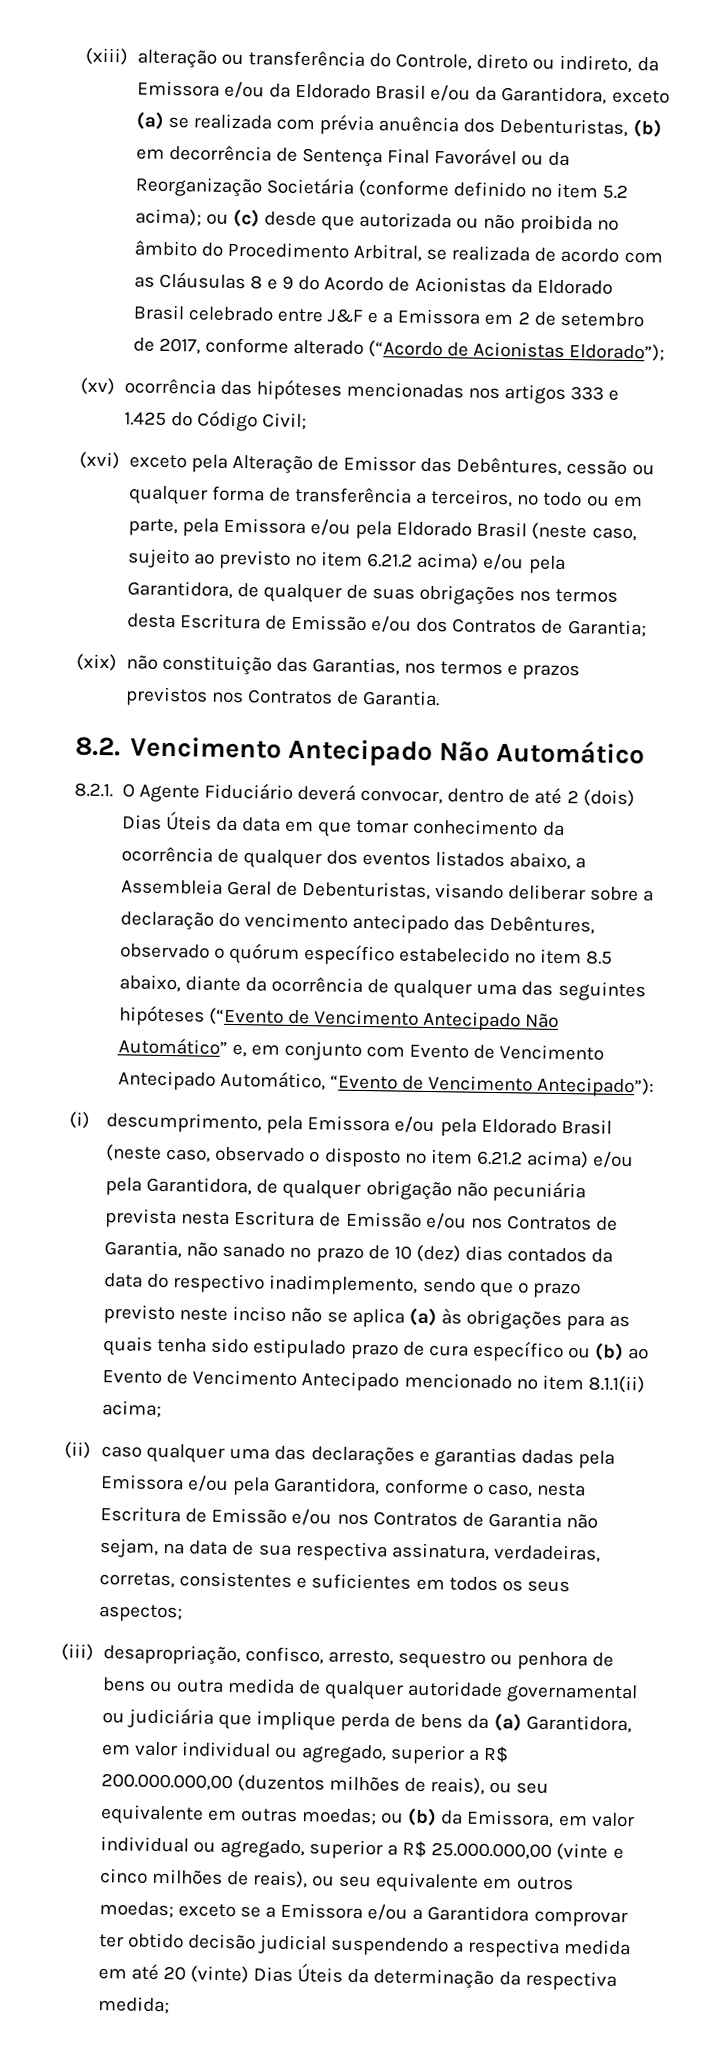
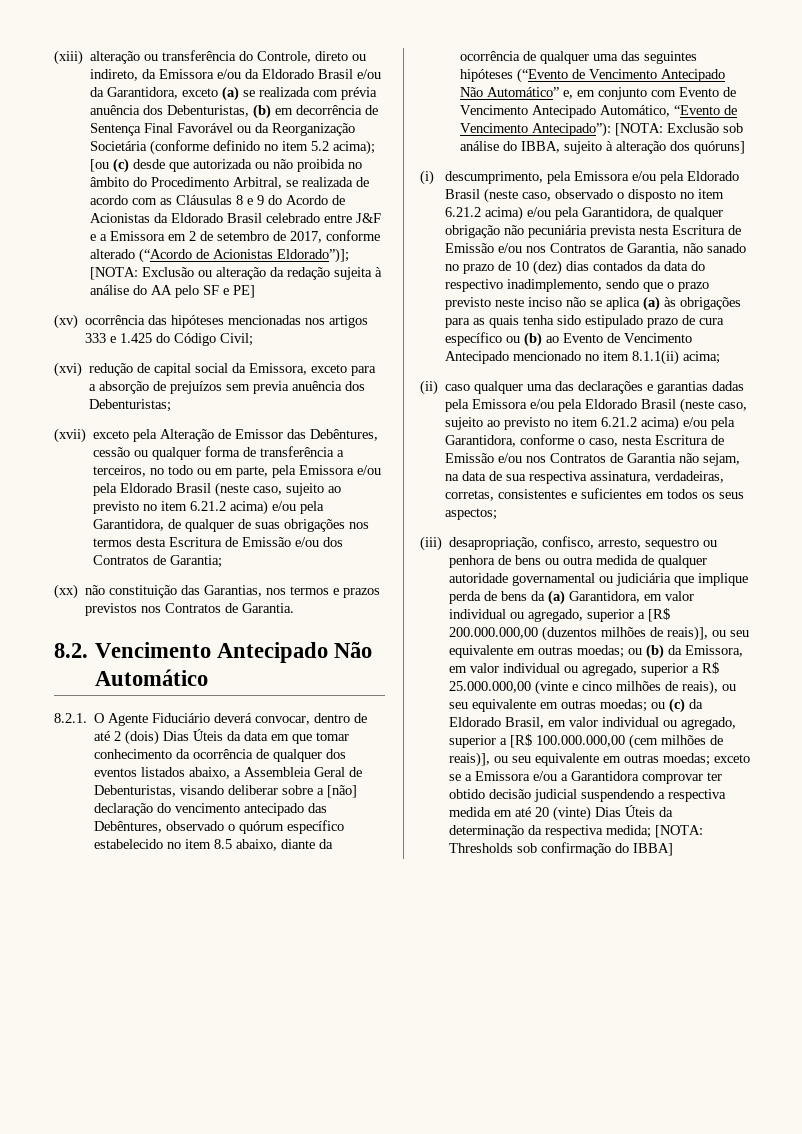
[205,213,229,225] ou -> [90,159,110,172] [ou
[569,343,666,362] Eldorado”); -> [277,248,350,263] [90,267,383,280] [90,285,256,298] Eldorado”)]; [NOTA: Exclusão ou alteração da redação sujeita à análise do AA pelo SF e PE]
(120, 460) none -> [89,363,377,376] [89,381,366,394] [89,399,172,412] [54,428,86,443] redução de capital social da Emissora, exceto para a absorção de prejuízos sem previa anuência dos Debenturistas; // (xvii)
[76,653,117,672] (xix) -> [54,584,78,599] (xx)
(655, 896) none -> [327,785,358,798] [não]
(655, 1087) none -> [615,123,744,136] [460,141,746,154] [NOTA: Exclusão sob análise do IBBA, sujeito à alteração dos quóruns]
(271, 1486) none -> [585,398,748,413] [445,416,736,431] Eldorado Brasil (neste caso, sujeito ao previsto no item 6.21.2 acima) e/ou pela
[483,1745,510,1763] R$ -> [648,608,671,622] [R$
[430,1777,486,1795] reais), -> [667,626,709,641] reais)],
[516,1876,574,1891] outros -> [561,698,704,713] [449,717,737,730] [449,734,724,749] [449,752,660,767] outras moedas; ou (c) da Eldorado Brasil, em valor individual ou agregado, superior a [R$ 100.000.000,00 (cem milhões de reais)], ou seu equivalente em outras
(170, 2005) none -> [655,825,704,838] [449,842,674,856] [NOTA: Thresholds sob confirmação do IBBA]

